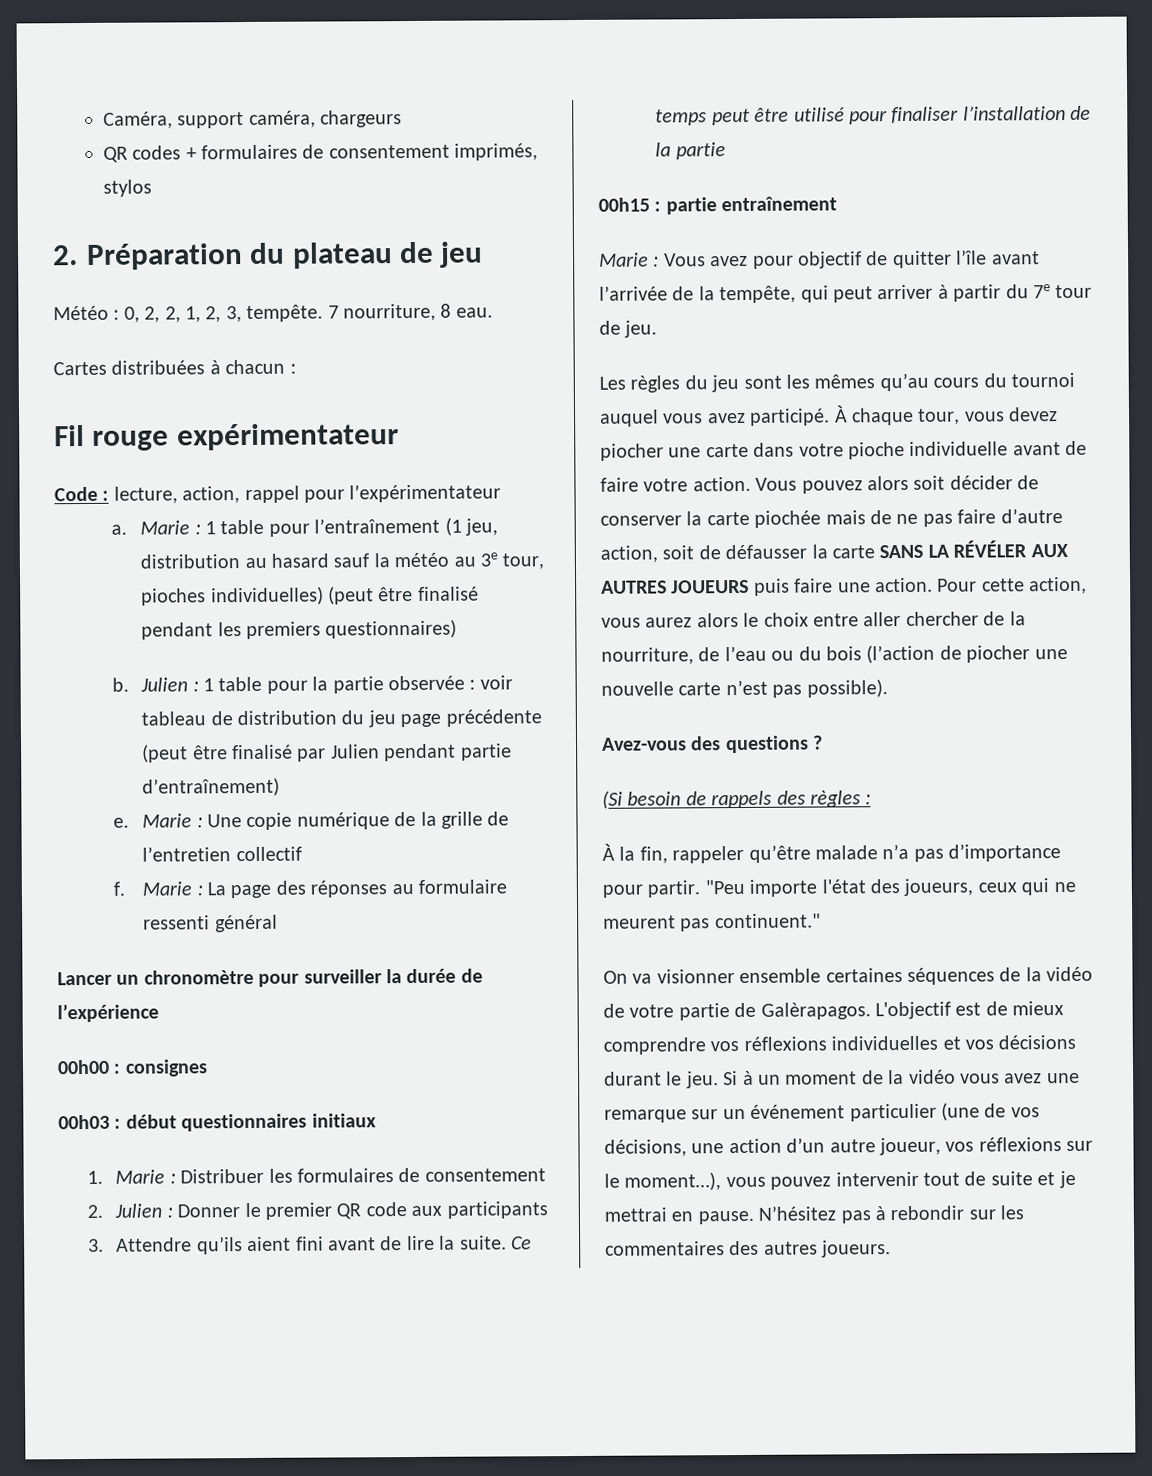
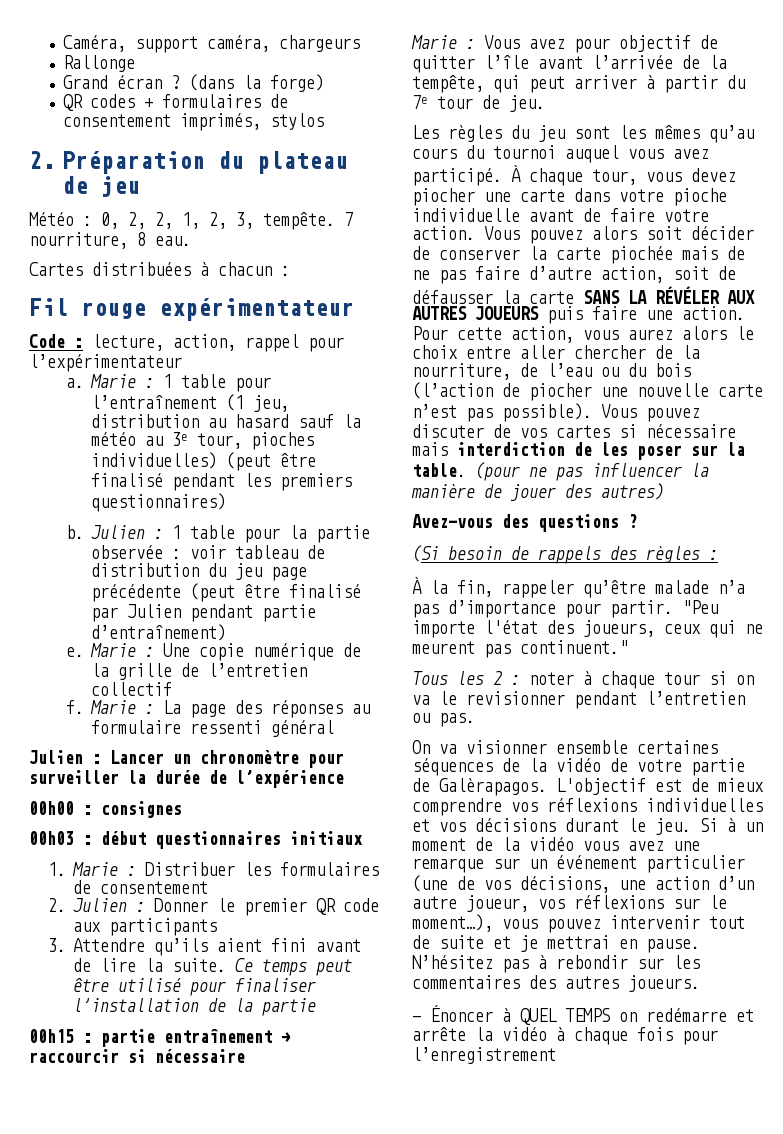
(402, 119) none -> [62,55,135,72] [62,74,324,92] // Rallonge // Grand écran ? (dans la forge)
(278, 923) none -> [29,750,101,764] Julien :
(838, 204) none -> [281,1032,291,1043] [29,1049,245,1063] → raccourcir si nécessaire
(888, 688) none -> [601,404,700,422] [412,424,736,438] [412,442,745,460] [412,462,709,481] [411,483,664,501] Vous pouvez discuter de vos cartes si nécessaire mais interdiction de les poser sur la table. (pour ne pas influencer la manière de jouer des autres)
(821, 921) none -> [412,671,754,689] [412,691,745,709] [412,713,475,727] // Tous les 2 : noter à chaque tour si on va le revisionner pendant l’entretien ou pas.
(892, 1249) none -> [412,1005,754,1025] [412,1027,718,1045] [412,1047,556,1064] // - Énoncer à QUEL TEMPS on redémarre et arrête la vidéo à chaque fois pour l’enregistrement

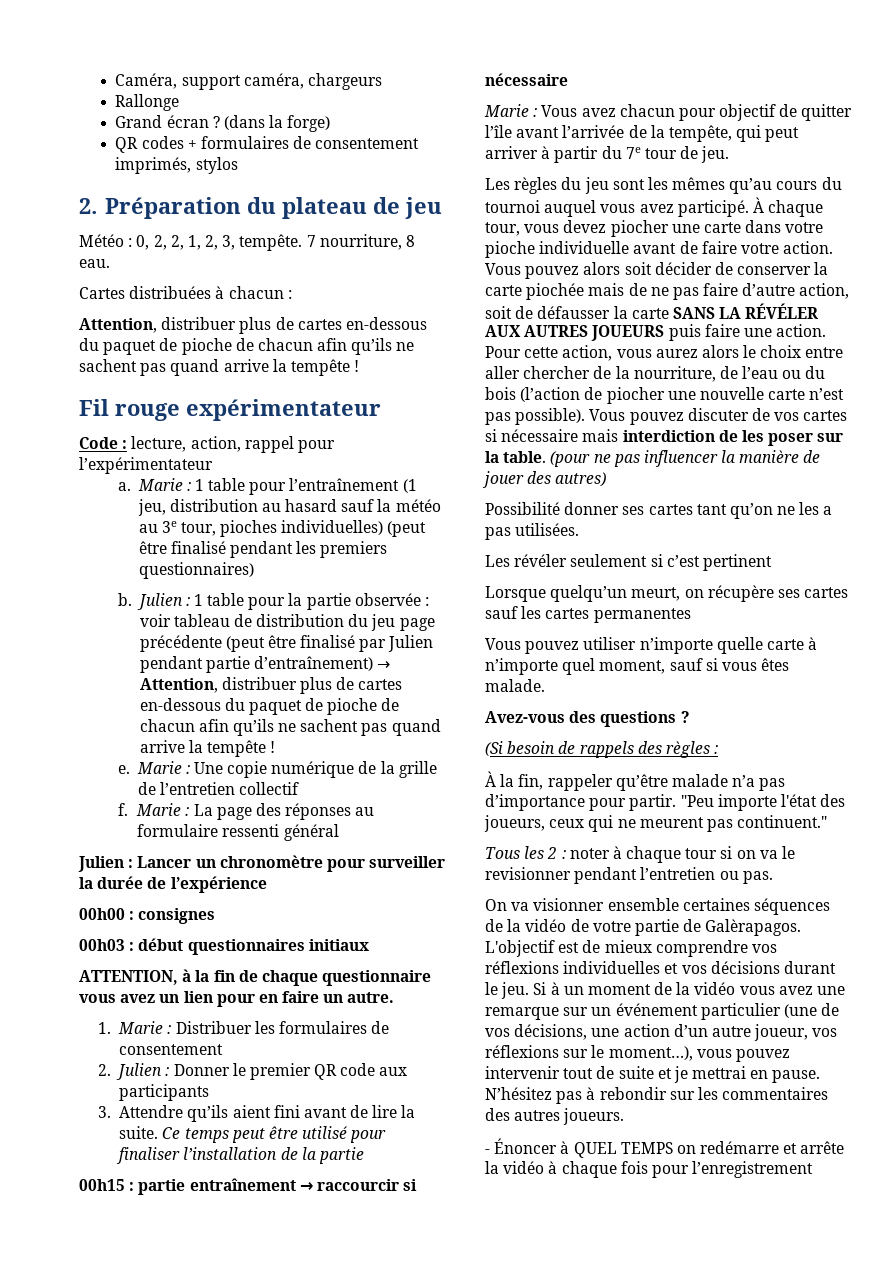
(290, 271) none -> [79,317,427,334] [79,338,415,355] [79,359,360,376] // Attention, distribuer plus de cartes en-dessous du paquet de pioche de chacun afin qu’ils ne sachent pas quand arrive la tempête !
(227, 632) none -> [377,661,391,669] [139,677,403,694] [139,698,400,715] [139,719,441,736] [139,740,276,757] → Attention, distribuer plus de cartes en-dessous du paquet de pioche de chacun afin qu’ils ne sachent pas quand arrive la tempête !
(363, 838) none -> [79,969,432,986] [79,991,395,1007] // ATTENTION, à la fin de chaque questionnaire vous avez un lien pour en faire un autre.
(565, 44) none -> [619,104,675,117] chacun
(664, 491) none -> [485,502,833,519] [485,523,580,540] [485,554,772,571] [485,585,849,602] [485,606,691,623] [485,637,818,654] [485,658,790,675] [485,679,545,692] // Possibilité donner ses cartes tant qu’on ne les a pas utilisées. // Les révéler seulement si c’est pertinent // Lorsque quelqu’un meurt, on récupère ses cartes sauf les cartes permanentes // Vous pouvez utiliser n’importe quelle carte à n’importe quel moment, sauf si vous êtes malade.

